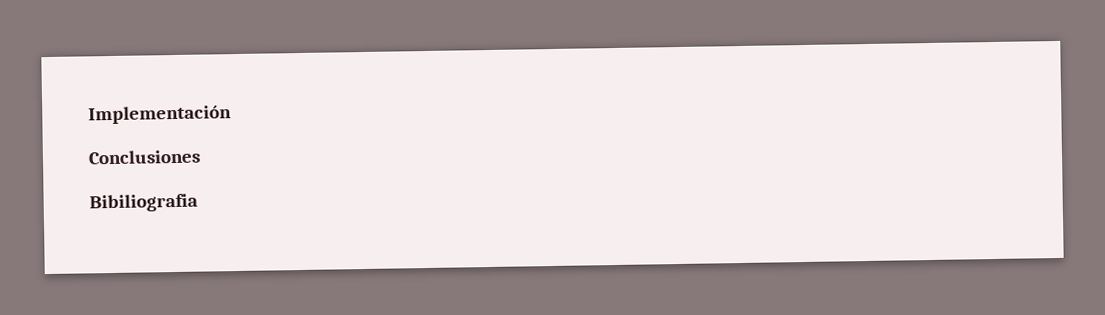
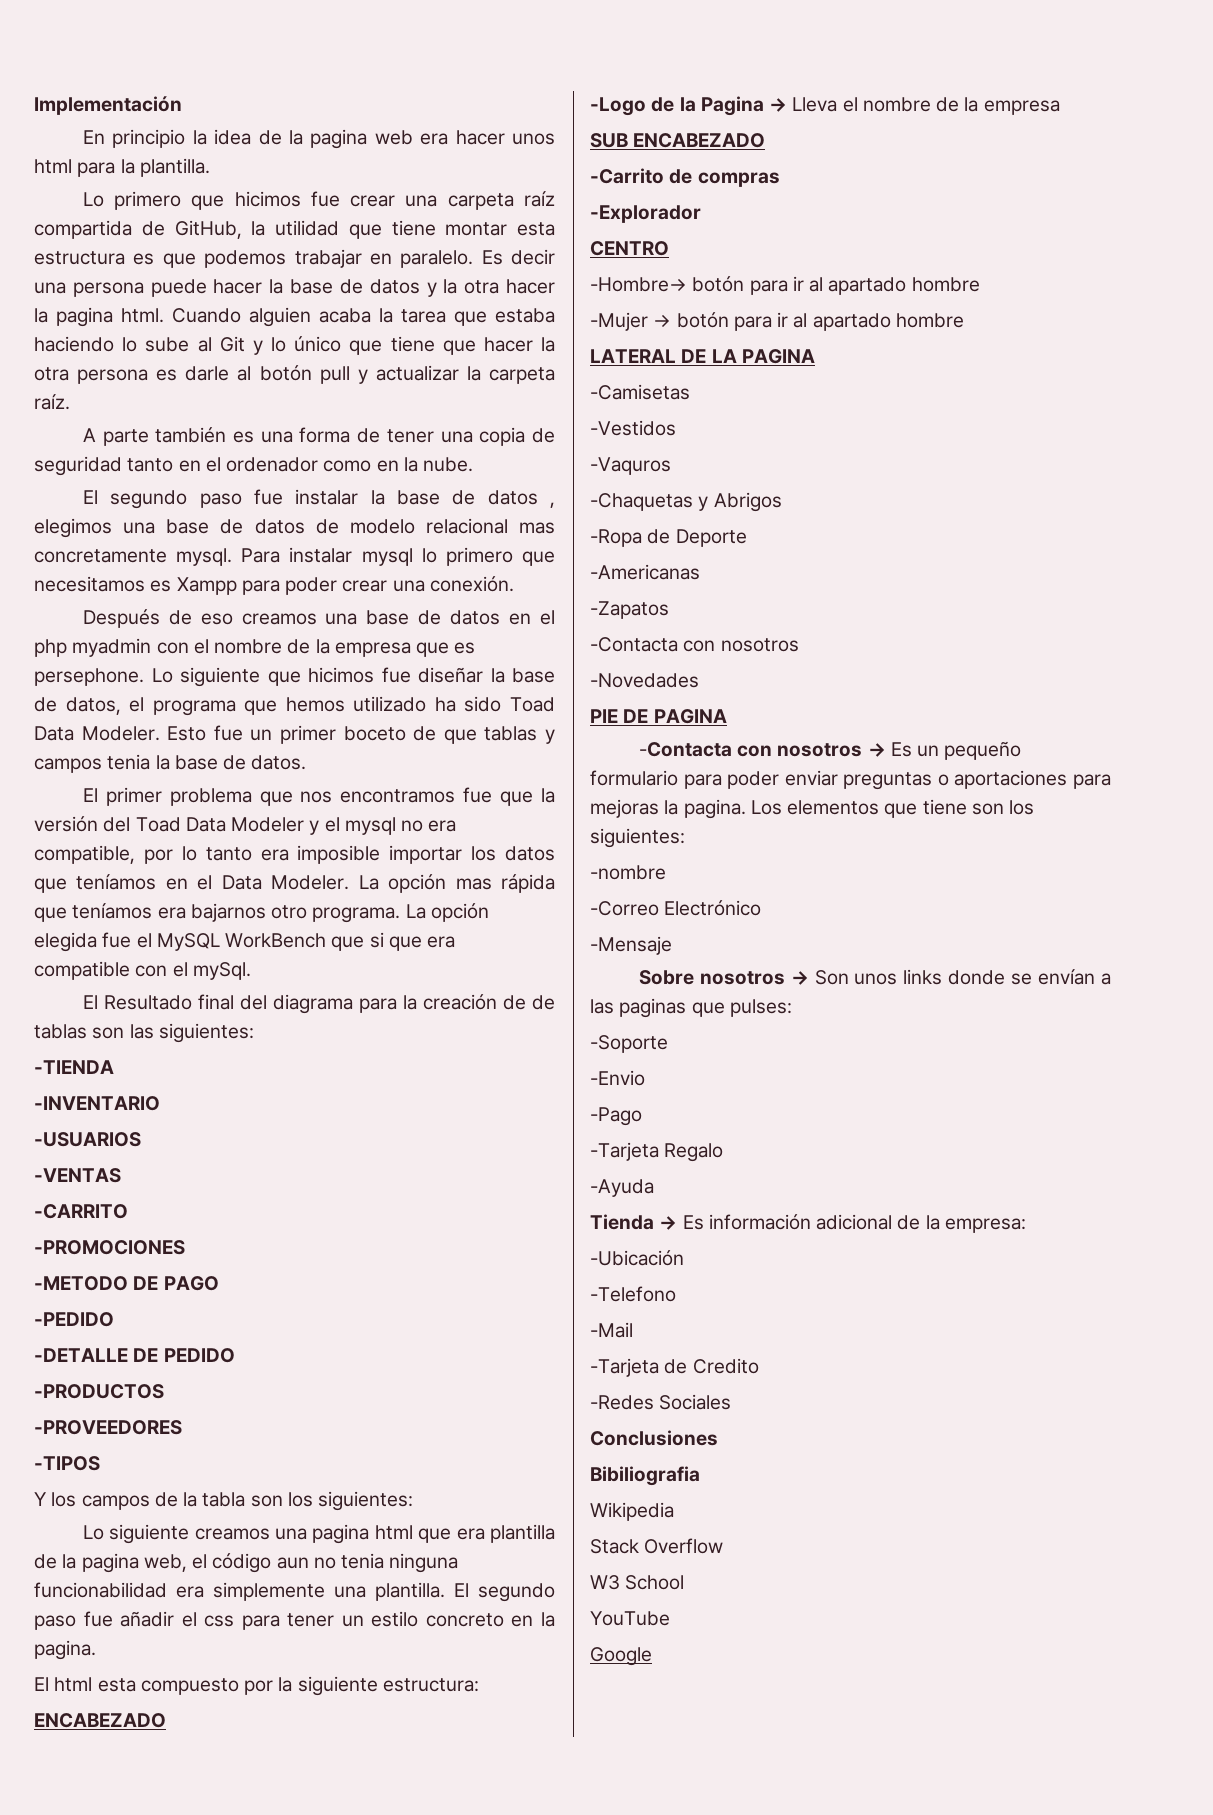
[88,149,201,165] [89,193,198,213] Conclusiones // Bibiliografia -> [82,129,555,149] [34,158,210,177] [82,191,556,210] [34,220,555,239] [34,249,555,268] [34,279,555,297] [34,307,555,327] [34,336,555,355] [34,365,556,384] [34,394,70,410] [82,427,556,446] [34,456,474,476] [82,489,556,509] [34,518,555,538] [34,547,556,566] [34,576,514,595] [82,609,556,628] [34,638,476,657] [34,667,555,687] [34,696,555,716] [34,725,556,744] [34,754,307,773] [82,787,556,806] [34,816,457,835] [34,845,555,864] [34,874,556,893] [34,903,489,923] [34,932,456,952] [34,961,251,980] [82,994,555,1014] [34,1023,254,1043] [34,1060,114,1074] [34,1096,160,1111] [34,1132,141,1147] [34,1168,121,1183] [34,1204,128,1219] [34,1240,185,1255] [34,1276,219,1291] [34,1312,114,1327] [34,1348,235,1363] [34,1384,164,1399] [34,1420,182,1435] [34,1456,100,1471] [34,1491,414,1511] [82,1524,556,1544] [34,1553,459,1573] [34,1582,555,1602] [34,1611,555,1630] [34,1640,96,1660] [34,1676,479,1696] [34,1713,166,1728] [590,96,1060,116] [590,133,766,148] [590,168,780,187] [590,205,701,223] [590,241,669,256] [590,276,980,295] [590,312,964,331] [590,349,815,364] [590,384,690,400] [590,420,676,436] [590,457,671,475] [590,492,782,512] [590,529,747,547] [590,564,700,580] [590,601,669,619] [590,637,799,652] [590,673,699,688] [590,709,727,724] [638,741,1022,760] [590,770,1111,790] [590,799,1035,819] [590,828,685,848] [590,865,666,880] [590,900,762,916] [590,936,672,955] [638,969,1111,985] [590,998,792,1018] [590,1035,668,1053] [590,1070,645,1086] [590,1107,642,1126] [590,1142,724,1162] [590,1179,654,1197] [590,1214,1026,1233] [590,1250,684,1266] [590,1286,676,1302] [590,1322,633,1338] [590,1358,759,1377] [590,1394,732,1410] [590,1430,718,1446] [590,1466,700,1486] [590,1502,674,1521] [590,1538,724,1554] [590,1575,685,1590] [590,1611,670,1626] [590,1647,652,1666] En principio la idea de la pagina web era hacer unos html para la plantilla. // Lo primero que hicimos fue crear una carpeta raíz compartida de GitHub, la utilidad que tiene montar esta estructura es que podemos trabajar en paralelo. Es decir una persona puede hacer la base de datos y la otra hacer la pagina html. Cuando alguien acaba la tarea que estaba haciendo lo sube al Git y lo único que tiene que hacer la otra persona es darle al botón pull y actualizar la carpeta raíz. // A parte también es una forma de tener una copia de seguridad tanto en el ordenador como en la nube. // El segundo paso fue instalar la base de datos , elegimos una base de datos de modelo relacional mas concretamente mysql. Para instalar mysql lo primero que necesitamos es Xampp para poder crear una conexión. // Después de eso creamos una base de datos en el php myadmin con el nombre de la empresa que es persephone. Lo siguiente que hicimos fue diseñar la base de datos, el programa que hemos utilizado ha sido Toad Data Modeler. Esto fue un primer boceto de que tablas y campos tenia la base de datos. // El primer problema que nos encontramos fue que la versión del Toad Data Modeler y el mysql no era compatible, por lo tanto era imposible importar los datos que teníamos en el Data Modeler. La opción mas rápida que teníamos era bajarnos otro programa. La opción elegida fue el MySQL WorkBench que si que era compatible con el mySql. // El Resultado final del diagrama para la creación de de tablas son las siguientes: // -TIENDA // -INVENTARIO // -USUARIOS // -VENTAS // -CARRITO // -PROMOCIONES // -METODO DE PAGO // -PEDIDO // -DETALLE DE PEDIDO // -PRODUCTOS // -PROVEEDORES // -TIPOS // Y los campos de la tabla son los siguientes: // Lo siguiente creamos una pagina html que era plantilla de la pagina web, el código aun no tenia ninguna funcionabilidad era simplemente una plantilla. El segundo paso fue añadir el css para tener un estilo concreto en la pagina. // El html esta compuesto por la siguiente estructura: // ENCABEZADO // -Logo de la Pagina → Lleva el nombre de la empresa // SUB ENCABEZADO // -Carrito de compras // -Explorador // CENTRO // -Hombre→ botón para ir al apartado hombre // -Mujer → botón para ir al apartado hombre // LATERAL DE LA PAGINA // -Camisetas // -Vestidos // -Vaquros // -Chaquetas y Abrigos // -Ropa de Deporte // -Americanas // -Zapatos // -Contacta con nosotros // -Novedades // PIE DE PAGINA // -Contacta con nosotros → Es un pequeño formulario para poder enviar preguntas o aportaciones para mejoras la pagina. Los elementos que tiene son los siguientes: // -nombre // -Correo Electrónico // -Mensaje // Sobre nosotros → Son unos links donde se envían a las paginas que pulses: // -Soporte // -Envio // -Pago // -Tarjeta Regalo // -Ayuda // Tienda → Es información adicional de la empresa: // -Ubicación // -Telefono // -Mail // -Tarjeta de Credito // -Redes Sociales // Conclusiones // Bibiliografia // Wikipedia // Stack Overflow // W3 School // YouTube // Google

